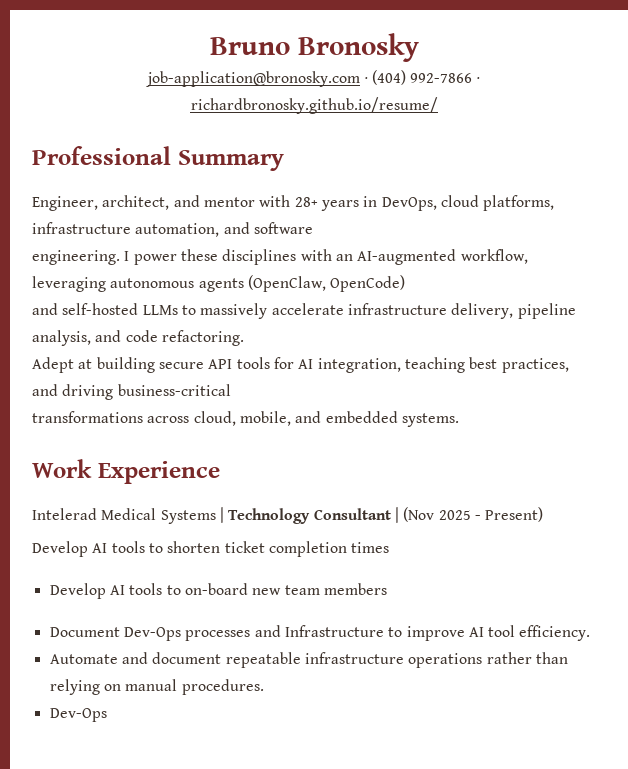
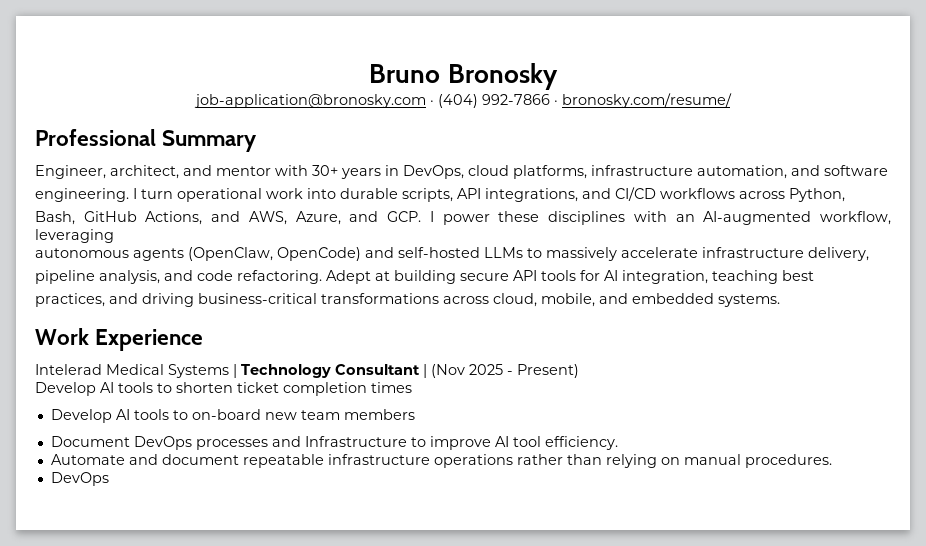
[190,97,438,114] richardbronosky.github.io/resume/ -> [561,93,732,108] bronosky.com/resume/
[294,197,318,207] 28+ -> [312,165,338,176] 30+
(130, 256) none -> [141,187,845,202] [35,211,434,225] turn operational work into durable scripts, API integrations, and CI/CD workflows across Python, // Bash, GitHub Actions, and AWS, Azure, and GCP. I
(106, 284) none -> (114, 236) //
(406, 283) // -> (361, 254) none
(514, 311) none -> (869, 254) //
(244, 338) // -> (322, 277) none
(498, 363) none -> (814, 275) //
(231, 390) // -> (317, 298) none
[123,627,181,641] Dev-Ops -> [133,436,192,450] DevOps
[49,708,107,722] Dev-Ops -> [50,472,109,486] DevOps

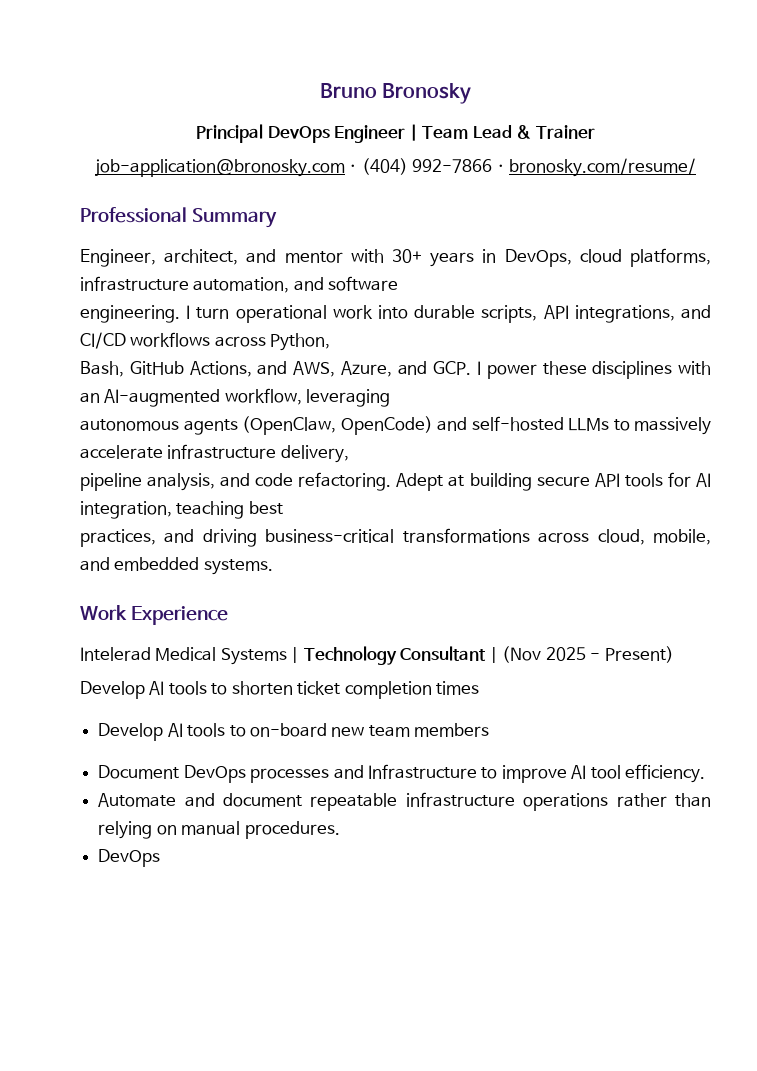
(558, 76) none -> [196,124,595,143] // Principal DevOps Engineer | Team Lead & Trainer

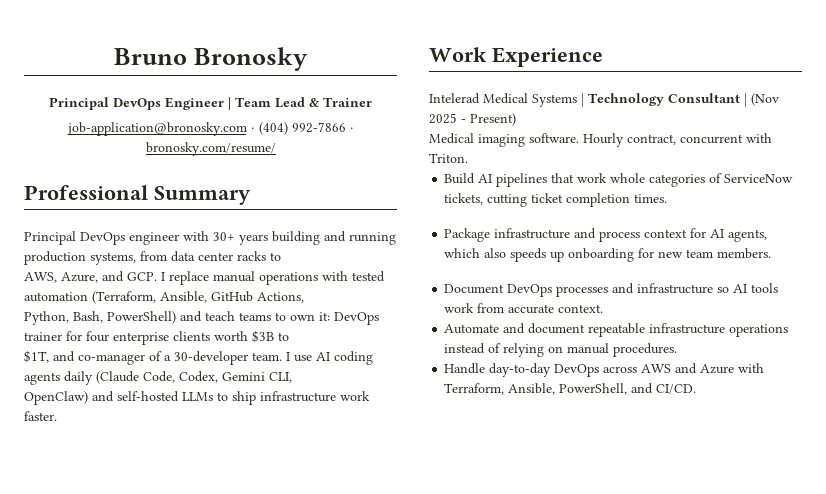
[80,248,712,267] [80,276,399,293] [80,305,712,323] [80,332,331,351] [80,361,288,377] Engineer, architect, and mentor with 30+ years in DevOps, cloud platforms, infrastructure automation, and software // engineering. I turn operational work into durable scripts, API integrations, and CI/CD workflows across Python, // Bash, GitHub Actions, and -> [24,231,396,245] [24,251,281,265] Principal DevOps engineer with 30+ years building and running production systems, from data center racks to //
[486,361,711,379] [80,388,391,407] [80,416,711,435] [80,444,349,463] [80,472,711,491] [80,501,283,519] [80,528,711,547] [80,557,273,575] power these disciplines with an AI-augmented workflow, leveraging // autonomous agents (OpenClaw, OpenCode) and self-hosted LLMs to massively accelerate infrastructure delivery, // pipeline analysis, and code refactoring. Adept at building secure API tools for AI integration, teaching best // practices, and driving business-critical transformations across cloud, mobile, and embedded systems. -> [169,271,385,285] [24,291,304,304] [24,311,379,325] [24,330,289,345] [24,350,373,365] [24,371,292,385] [24,391,370,405] [24,411,57,421] replace manual operations with tested automation (Terraform, Ansible, GitHub Actions, // Python, Bash, PowerShell) and teach teams to own it: DevOps trainer for four enterprise clients worth $3B to // $1T, and co-manager of a 30-developer team. I use AI coding agents daily (Claude Code, Codex, Gemini CLI, // OpenClaw) and self-hosted LLMs to ship infrastructure work faster.
[80,681,480,699] [98,723,327,741] Develop AI tools to shorten ticket completion times // Develop AI tools to on-board -> [429,133,772,147] [429,153,468,163] [444,173,794,187] [444,193,668,207] [444,228,768,242] [444,248,655,262] Medical imaging software. Hourly contract, concurrent with Triton. // Build AI pipelines that work whole categories of ServiceNow tickets, cutting ticket completion times. // Package infrastructure and process context for AI agents, which also speeds up onboarding for
[414,723,490,737] members -> [717,248,772,259] members.
[367,764,706,783] Infrastructure to improve AI tool efficiency. -> [637,283,779,294] [444,303,604,314] infrastructure so AI tools work from accurate context.
[616,793,712,807] rather than -> [444,343,502,354] instead of
[98,849,161,867] DevOps -> [444,363,765,377] [444,383,697,395] Handle day-to-day DevOps across AWS and Azure with Terraform, Ansible, PowerShell, and CI/CD.

